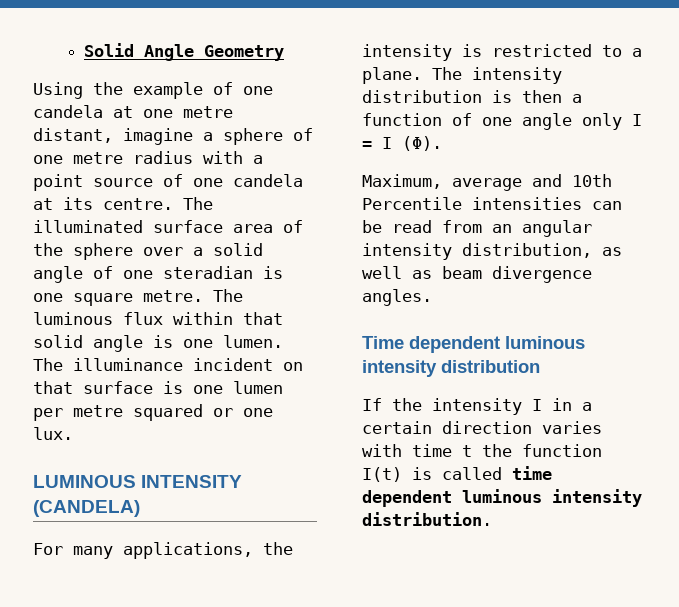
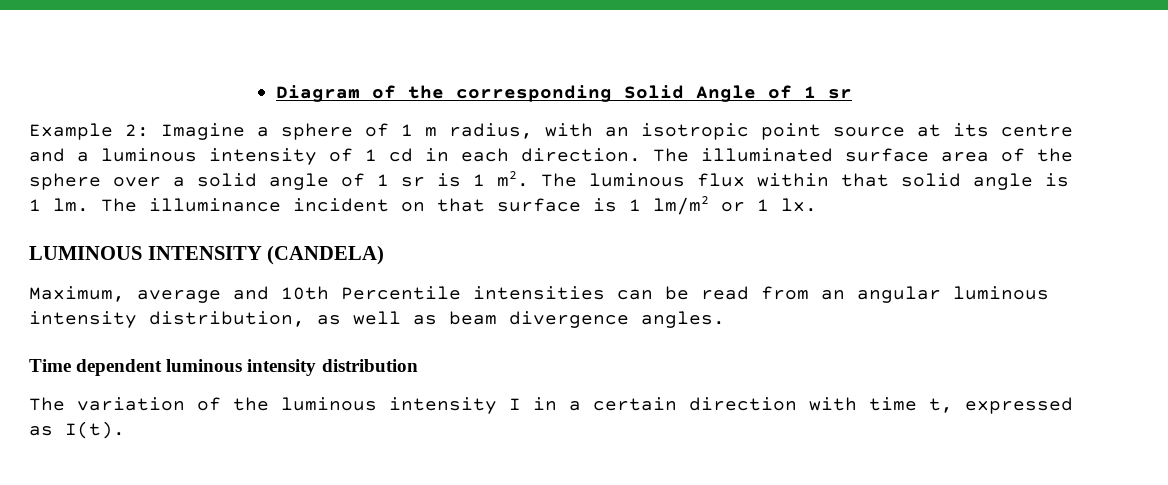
[84,43,285,61] [33,82,273,99] [33,105,233,118] [33,128,313,145] [33,151,263,164] [33,174,303,191] [33,197,173,210] Solid Angle Geometry // Using the example of one candela at one metre distant, imagine a sphere of one metre radius with a point source of one candela at its centre. -> [275,85,852,102] [29,123,1073,140] [29,148,641,165] Diagram of the corresponding Solid Angle of 1 sr // Example 2: Imagine a sphere of 1 m radius, with an isotropic point source at its centre and a luminous intensity of 1 cd in each direction.
[123,266,283,279] [33,290,203,306] one steradian is one square metre. -> [377,171,529,187] 1 sr is 1 m2.
[183,335,283,348] one lumen. -> [29,198,89,212] 1 lm.
[193,381,283,394] [33,404,273,421] [33,427,73,440] [33,475,243,488] [33,500,140,517] [33,542,293,559] [362,44,642,61] [362,67,562,84] [362,90,582,103] [362,113,642,130] [362,136,442,151] one lumen per metre squared or one lux. // LUMINOUS INTENSITY (CANDELA) // For many applications, the intensity is restricted to a plane. The intensity distribution is then a function of one angle only I = I (Φ). -> [629,196,817,215] [29,245,385,265] 1 lm/m2 or 1 lx. // LUMINOUS INTENSITY (CANDELA)
(592, 228) none -> [953,286,1049,300] luminous
[362,398,422,411] If the -> [29,397,377,411] The variation of the luminous
[542,421,602,434] varies -> (797, 404) none
[462,444,602,457] [362,466,552,482] [362,489,642,507] [362,512,492,526] t the function I(t) is called time dependent luminous intensity distribution. -> [929,397,1073,414] [29,421,125,439] t, expressed as I(t).

